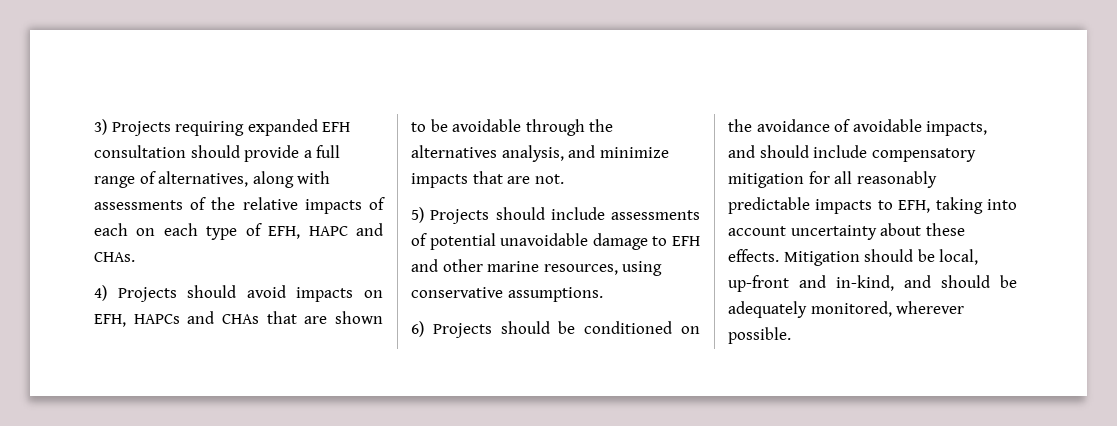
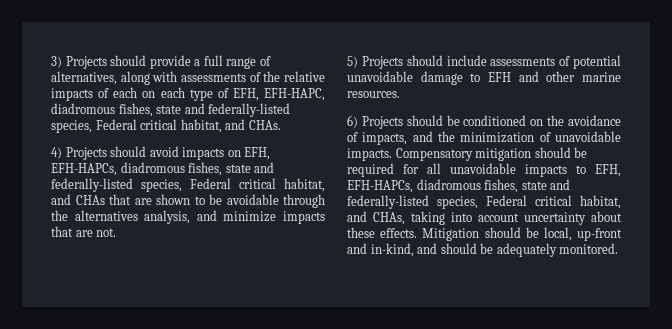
[175,119,351,136] [94,145,186,158] requiring expanded EFH consultation -> (107, 62) none
[308,226,348,236] HAPC -> [264,88,325,101] [51,103,291,117] [51,119,222,133] EFH-HAPC, diadromous fishes, state and federally-listed species, Federal critical habitat,
[133,314,180,324] HAPCs -> [51,162,275,176] [51,178,325,192] EFH-HAPCs, diadromous fishes, state and federally-listed species, Federal critical habitat,
[543,261,663,276] [411,287,603,302] resources, using conservative assumptions. -> [347,91,400,98] resources.
[852,119,922,132] avoidable -> (358, 137) none
[759,145,976,162] [728,171,937,188] [728,197,931,214] should include compensatory mitigation for all reasonably predictable impacts to EFH, -> [438,131,621,143] [347,147,588,161] [347,163,621,177] [347,179,571,193] [347,195,621,209] [347,211,405,225] the minimization of unavoidable impacts. Compensatory mitigation should be required for all unavoidable impacts to EFH, EFH-HAPCs, diadromous fishes, state and federally-listed species, Federal critical habitat, and CHAs,
[810,301,965,317] [728,327,791,344] monitored, wherever possible. -> [559,243,619,254] monitored.

